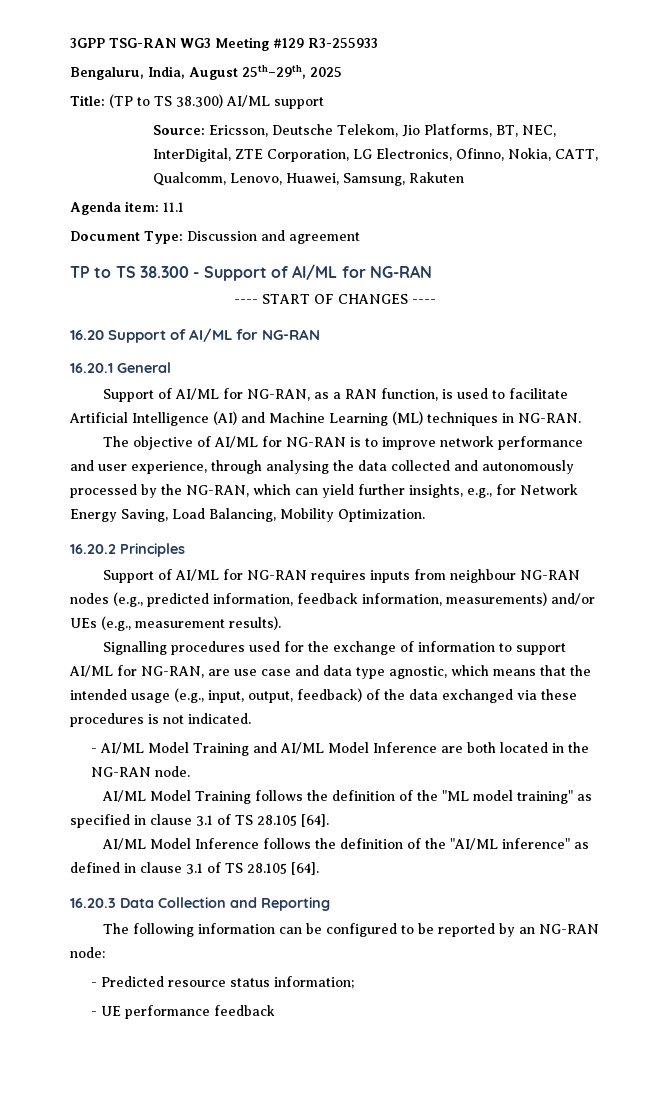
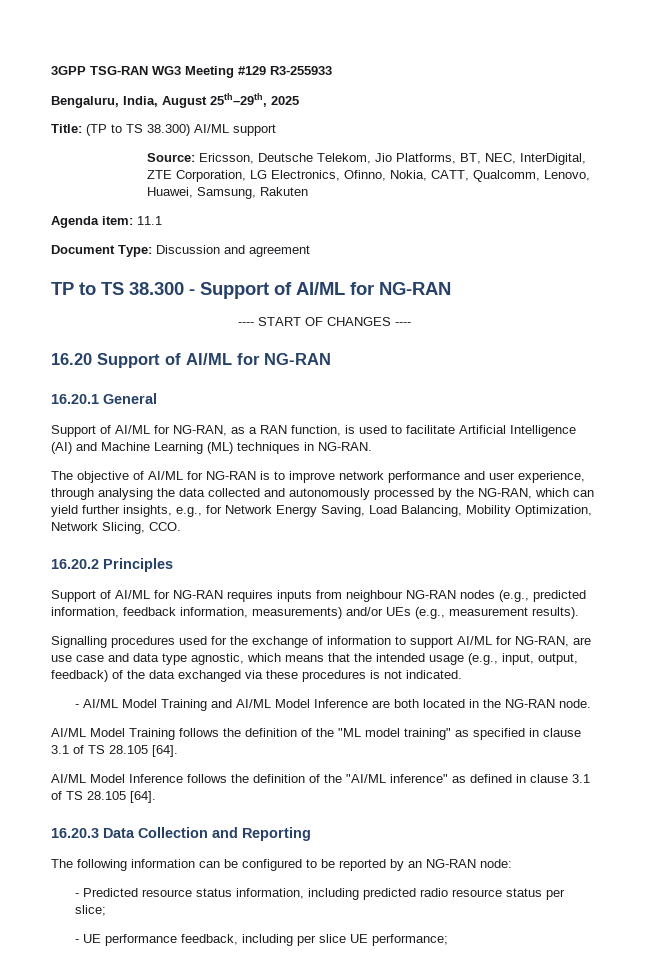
[338,509,425,522] Optimization. -> [515,505,592,517] [51,522,181,534] Optimization, Network Slicing, CCO.
[273,976,354,989] [90,1005,275,1019] information; // - UE performance feedback -> [236,888,566,900] [75,905,107,916] [75,934,449,946] information, including predicted radio resource status per slice; // - UE performance feedback, including per slice UE performance;

